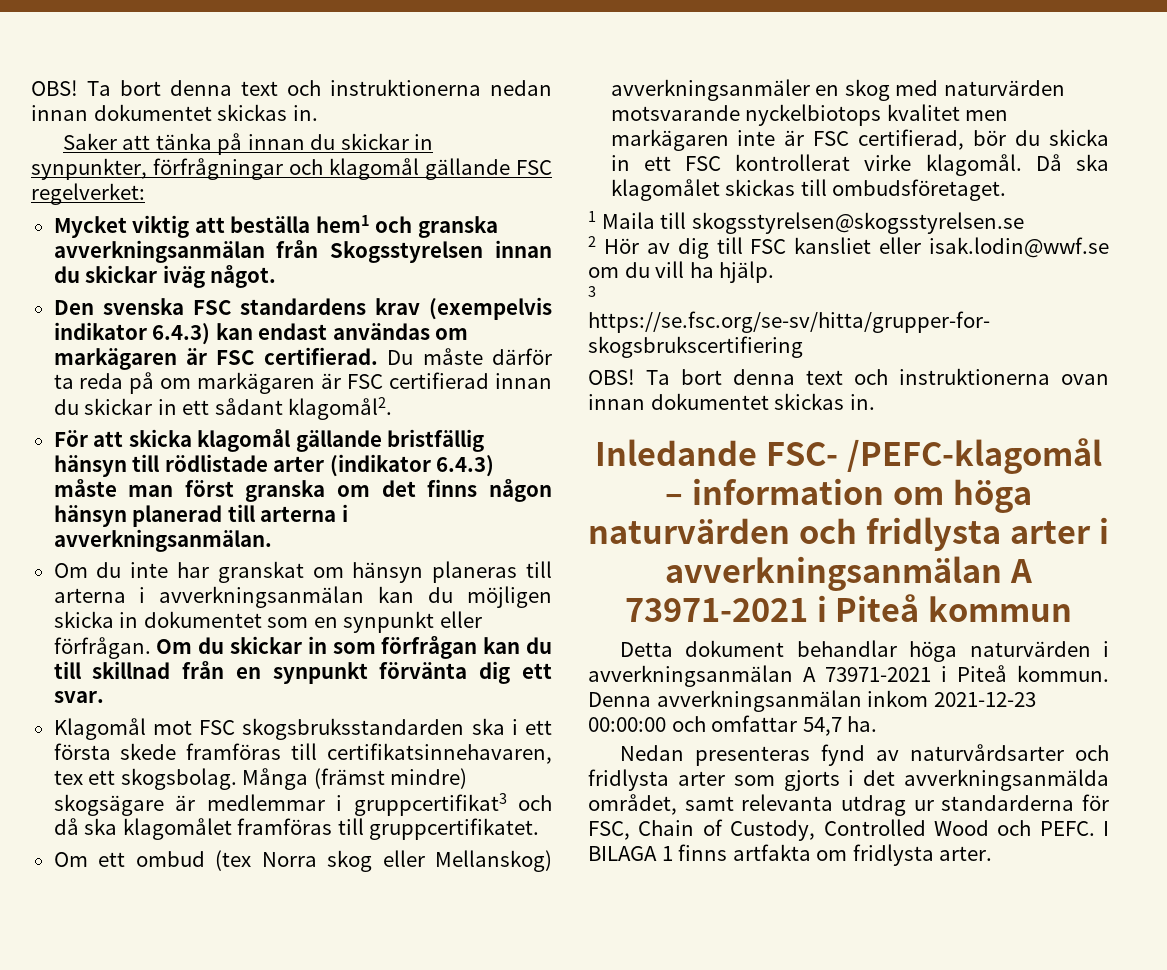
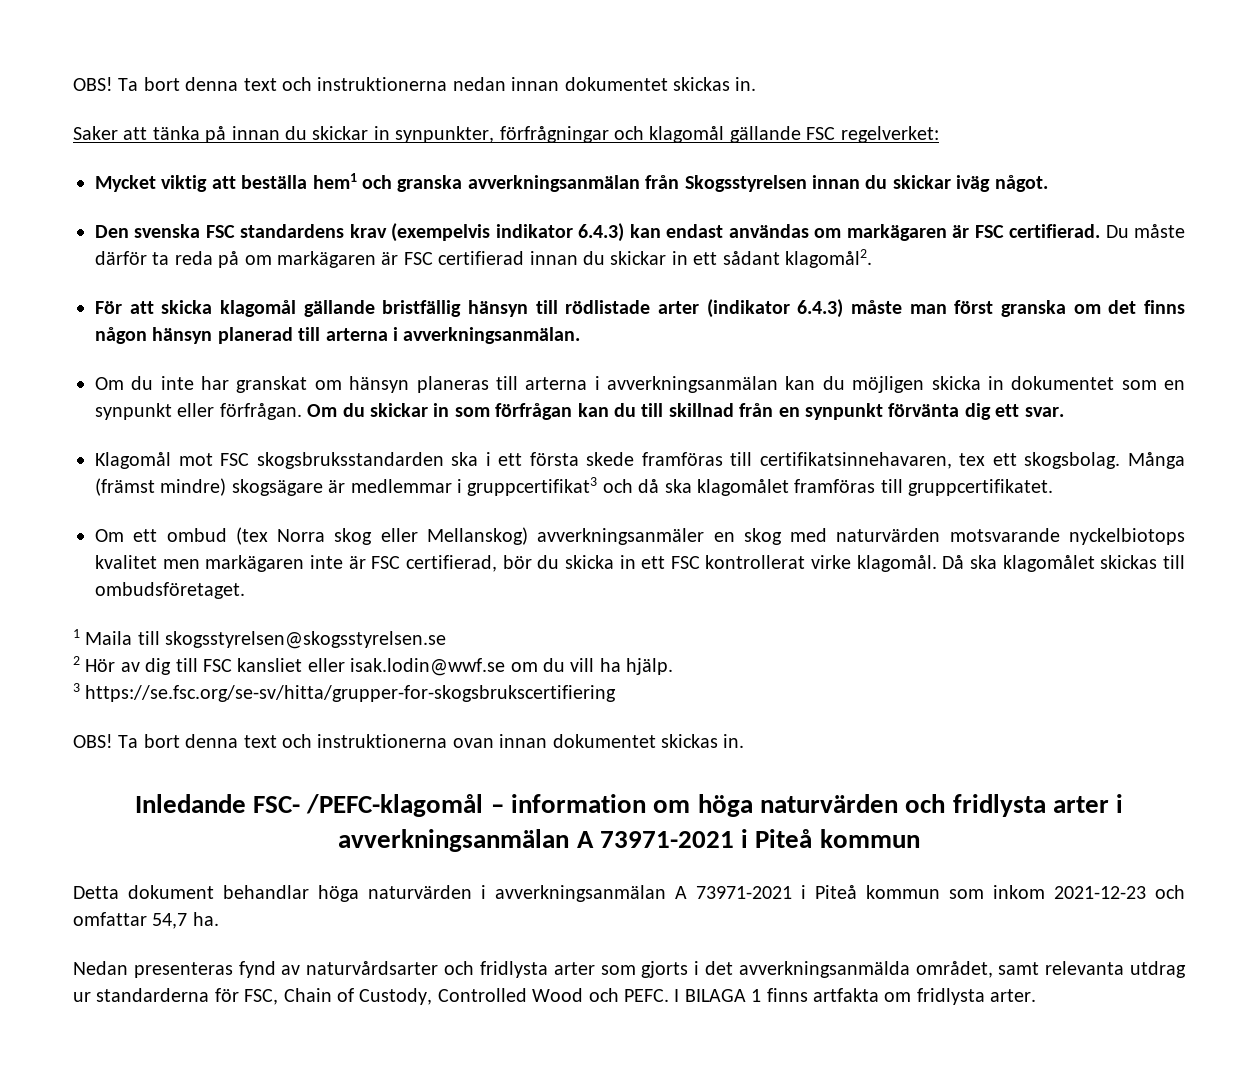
[1017,665,1109,682] [588,690,862,712] kommun. Denna avverkningsanmälan -> [866,885,984,899] kommun som
[588,717,666,732] 00:00:00 -> (1146, 892) none

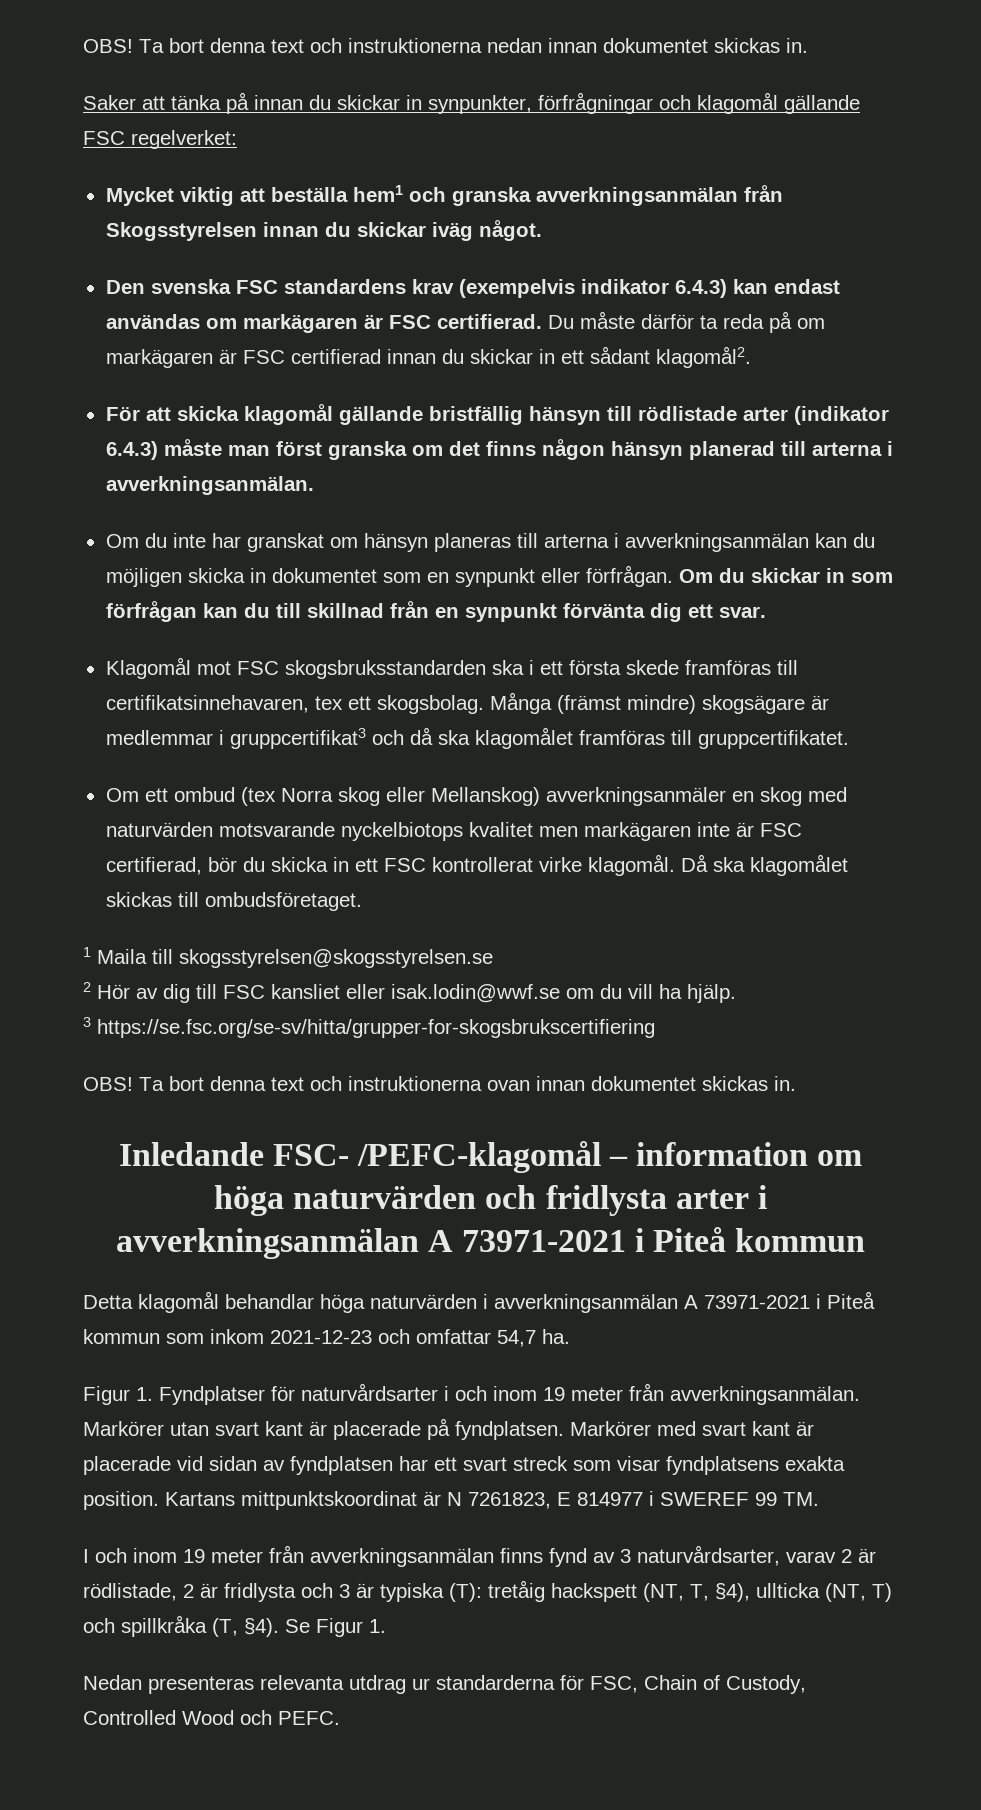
[128,885,214,899] dokument -> [138,1291,219,1313] klagomål
[73,961,1040,978] Nedan presenteras fynd av naturvårdsarter och fridlysta arter som gjorts i det avverkningsanmälda området, samt -> [83,1383,860,1405] [83,1418,814,1440] [83,1456,845,1475] [83,1491,819,1510] [83,1545,876,1567] [83,1580,892,1602] [83,1615,386,1637] [83,1675,254,1694] Figur 1. Fyndplatser för naturvårdsarter i och inom 19 meter från avverkningsanmälan. Markörer utan svart kant är placerade på fyndplatsen. Markörer med svart kant är placerade vid sidan av fyndplatsen har ett svart streck som visar fyndplatsens exakta position. Kartans mittpunktskoordinat är N 7261823, E 814977 i SWEREF 99 TM. // I och inom 19 meter från avverkningsanmälan finns fynd av 3 naturvårdsarter, varav 2 är rödlistade, 2 är fridlysta och 3 är typiska (T): tretåig hackspett (NT, T, §4), ullticka (NT, T) och spillkråka (T, §4). Se Figur 1. // Nedan presenteras
[674,988,1037,1005] I BILAGA 1 finns artfakta om fridlysta arter. -> (340, 1718) none

